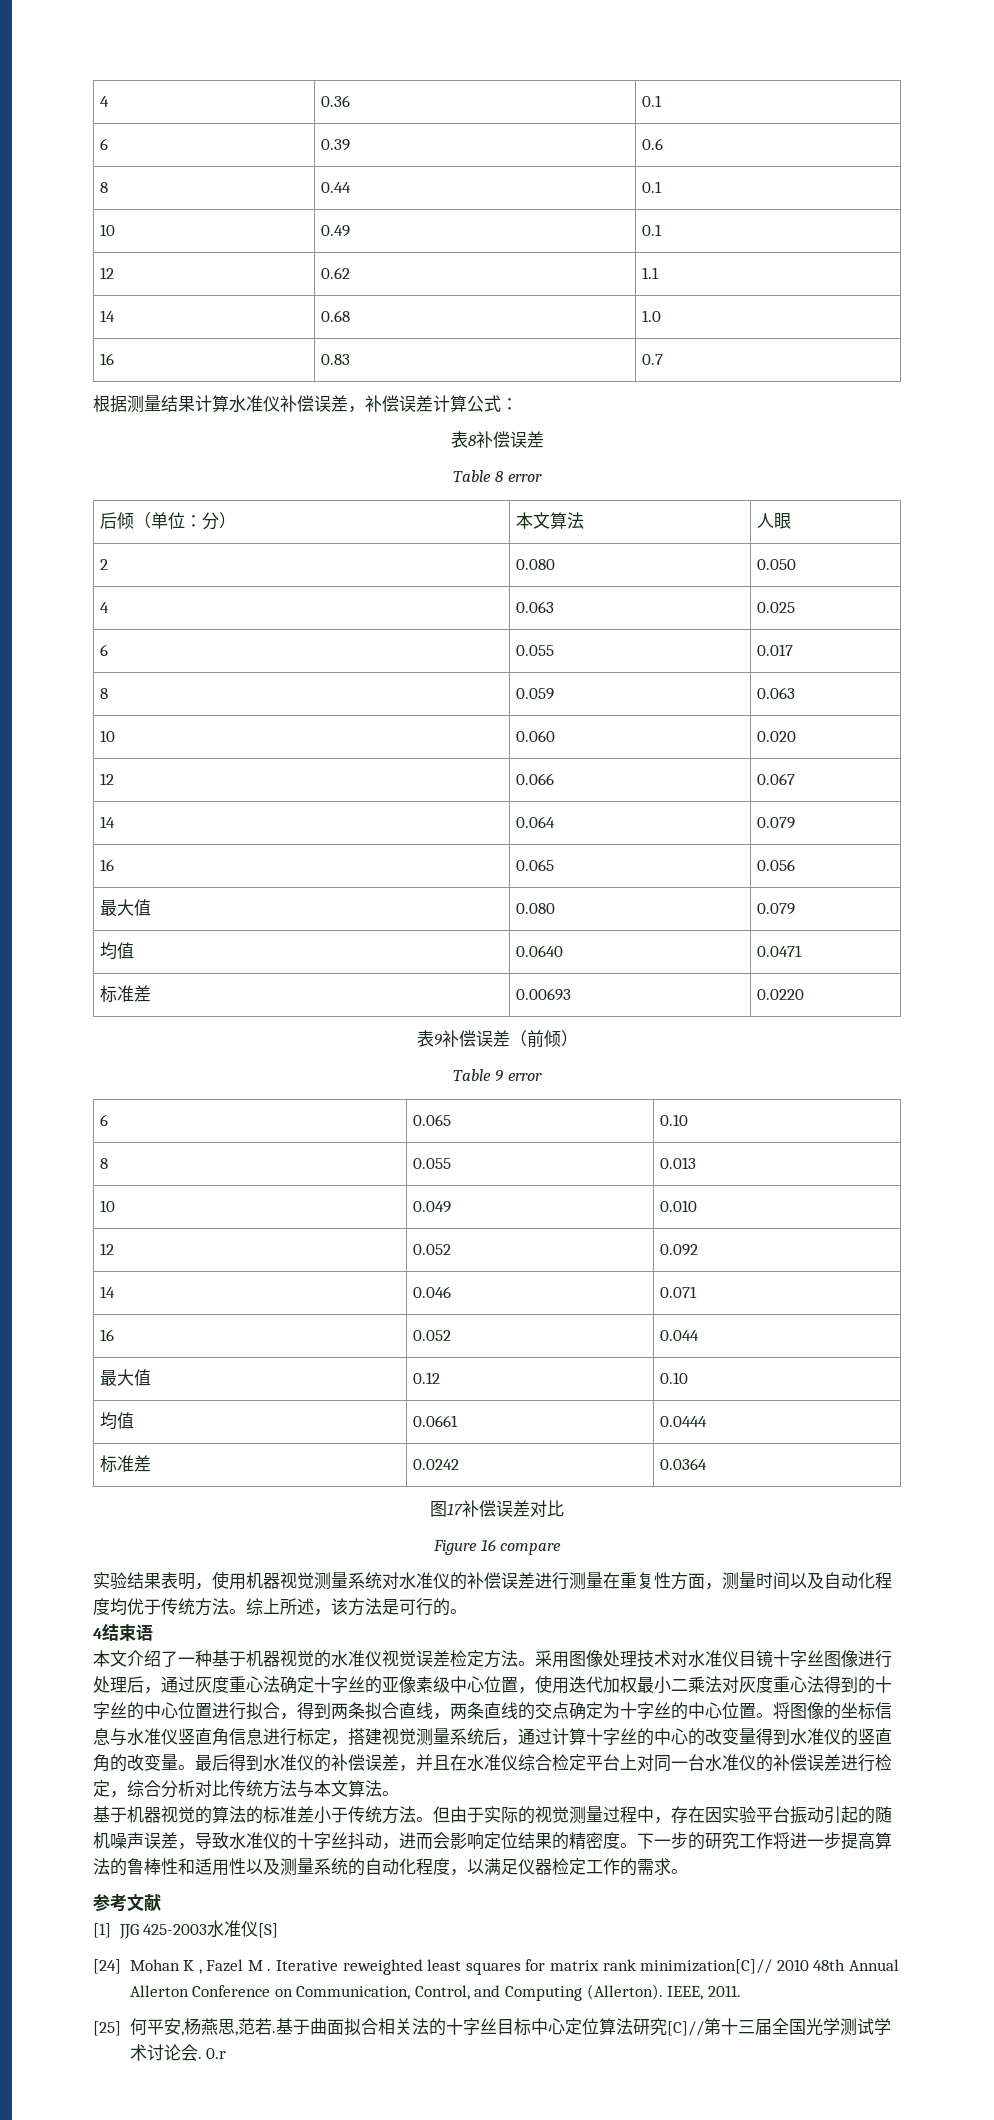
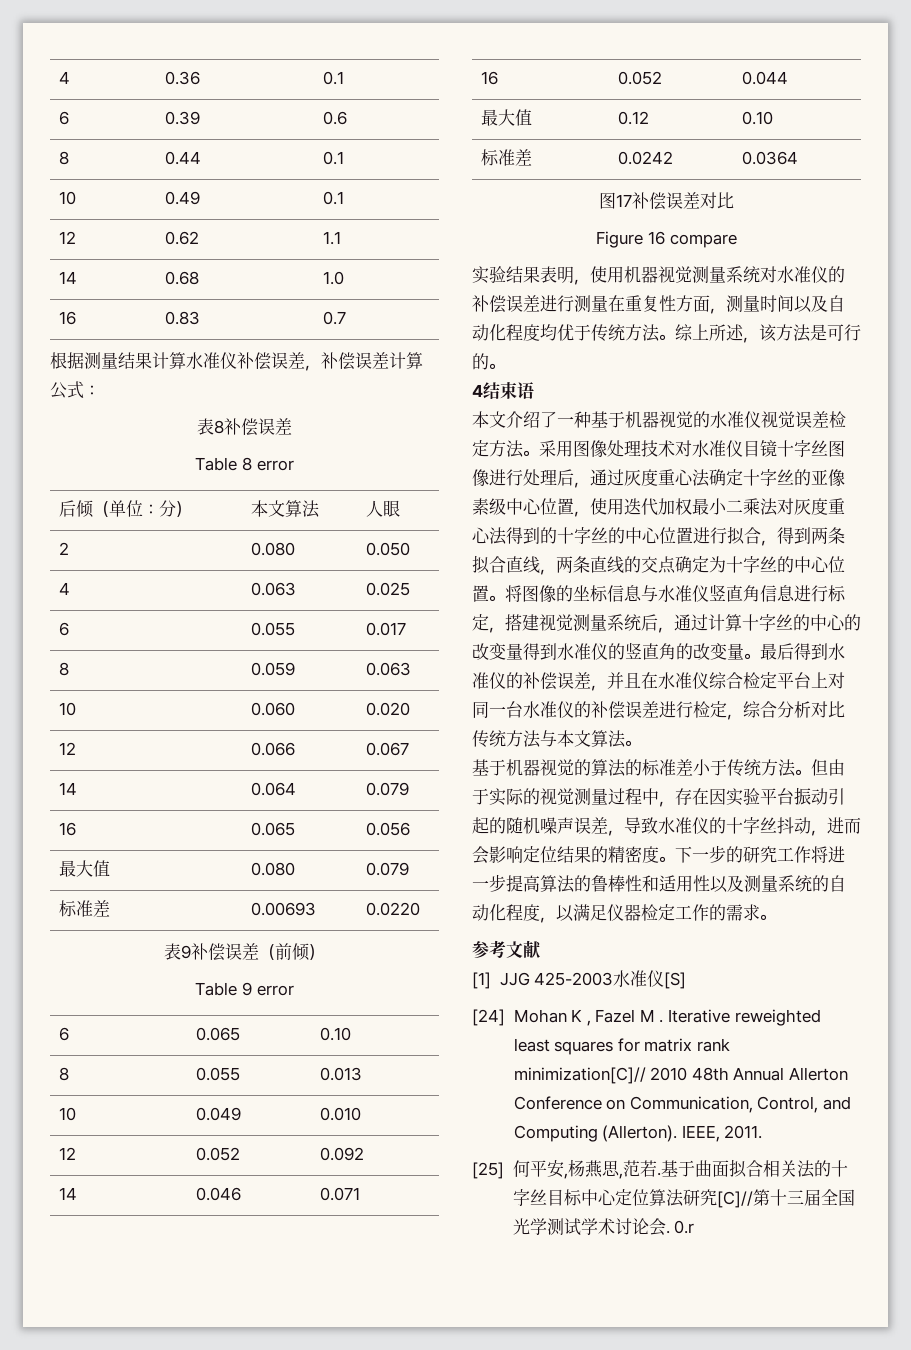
[100,942,135,960] [516,945,564,957] [757,945,803,957] // 均值 | 0.0640 | 0.0471 -> (410, 869) none
[100,1412,135,1430] [413,1415,459,1427] [660,1416,708,1427] // 均值 | 0.0661 | 0.0444 -> (774, 118) none

